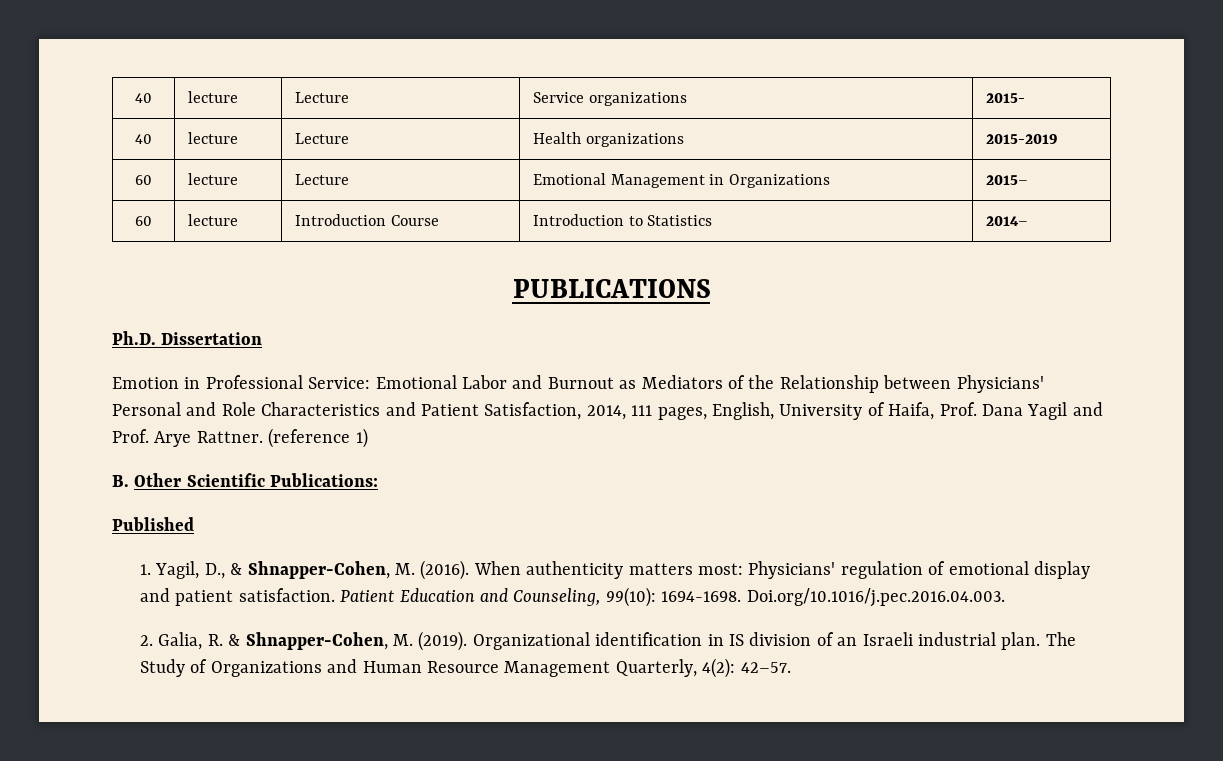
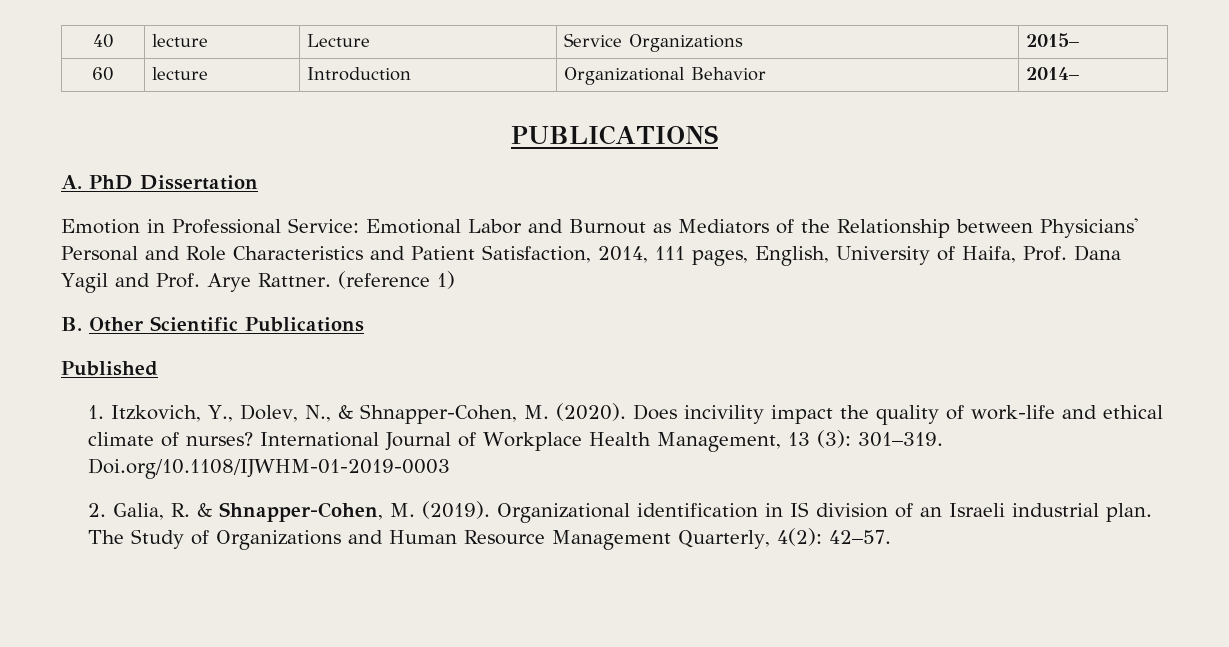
[588,92,687,106] [985,93,1025,103] [135,134,152,144] [187,132,238,144] [294,133,349,144] [532,132,684,147] [985,134,1058,144] [135,175,152,185] [187,173,238,185] [294,174,349,185] [532,173,725,188] organizations | 2015- // 40 | lecture | Lecture | Health organizations | 2015-2019 // 60 | lecture | Lecture | Emotional Management in -> (623, 40) none
[390,215,439,226] [532,214,713,226] Course | Introduction to Statistics -> [564,67,767,85] | Organizational Behavior
[112,331,156,345] Ph.D. -> [61,175,133,190] A. PhD
[270,473,379,487] Publications: -> [245,317,364,332] Publications
[155,560,1091,580] [140,587,1005,607] Yagil, D., & Shnapper-Cohen, M. (2016). When authenticity matters most: Physicians' regulation of emotional display and patient satisfaction. Patient Education and Counseling, 99(10): 1694-1698. Doi.org/10.1016/j.pec.2016.04.003. -> [110,403,1163,425] [87,430,943,452] [87,458,450,479] Itzkovich, Y., Dolev, N., & Shnapper-Cohen, M. (2020). Does incivility impact the quality of work-life and ethical climate of nurses? International Journal of Workplace Health Management, 13 (3): 301–319. Doi.org/10.1108/IJWHM-01-2019-0003

